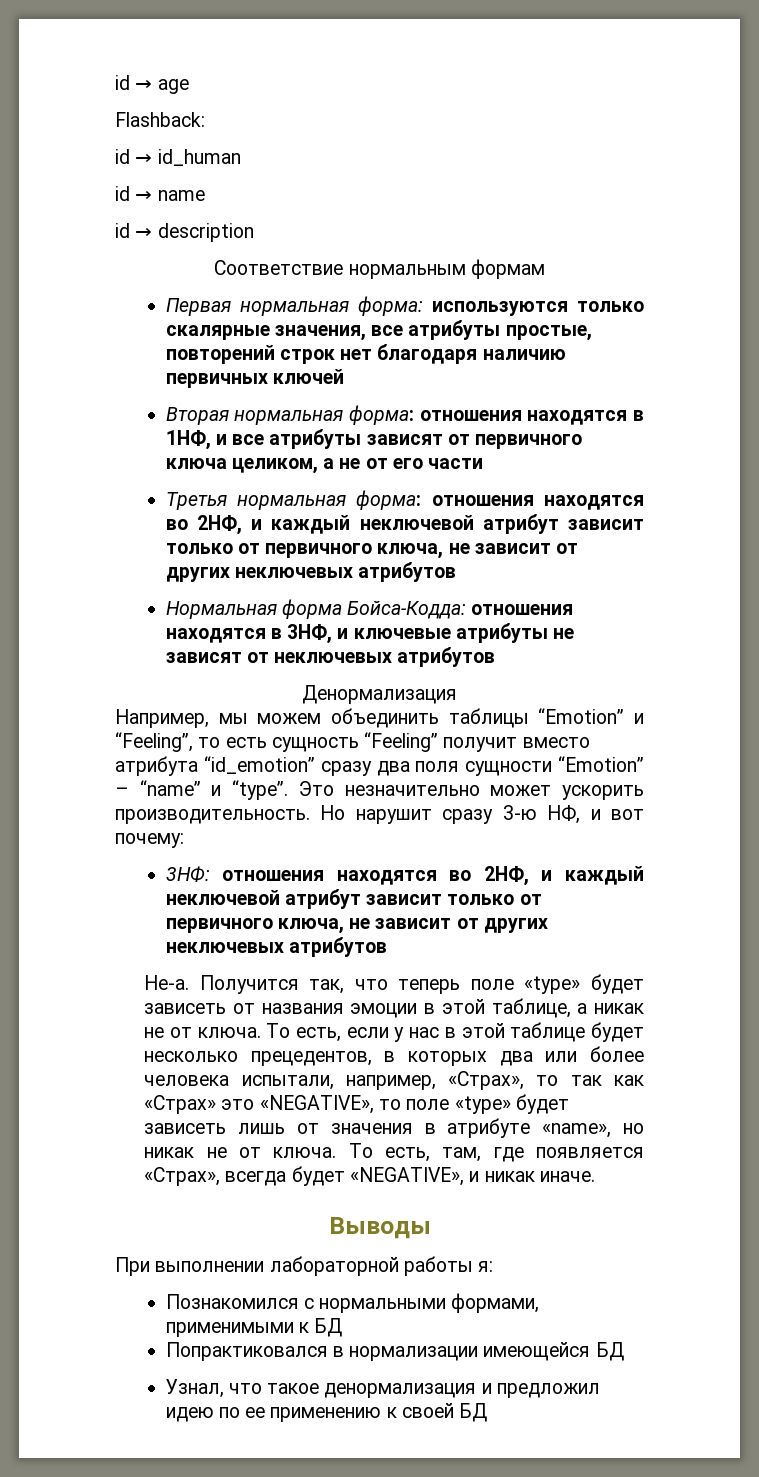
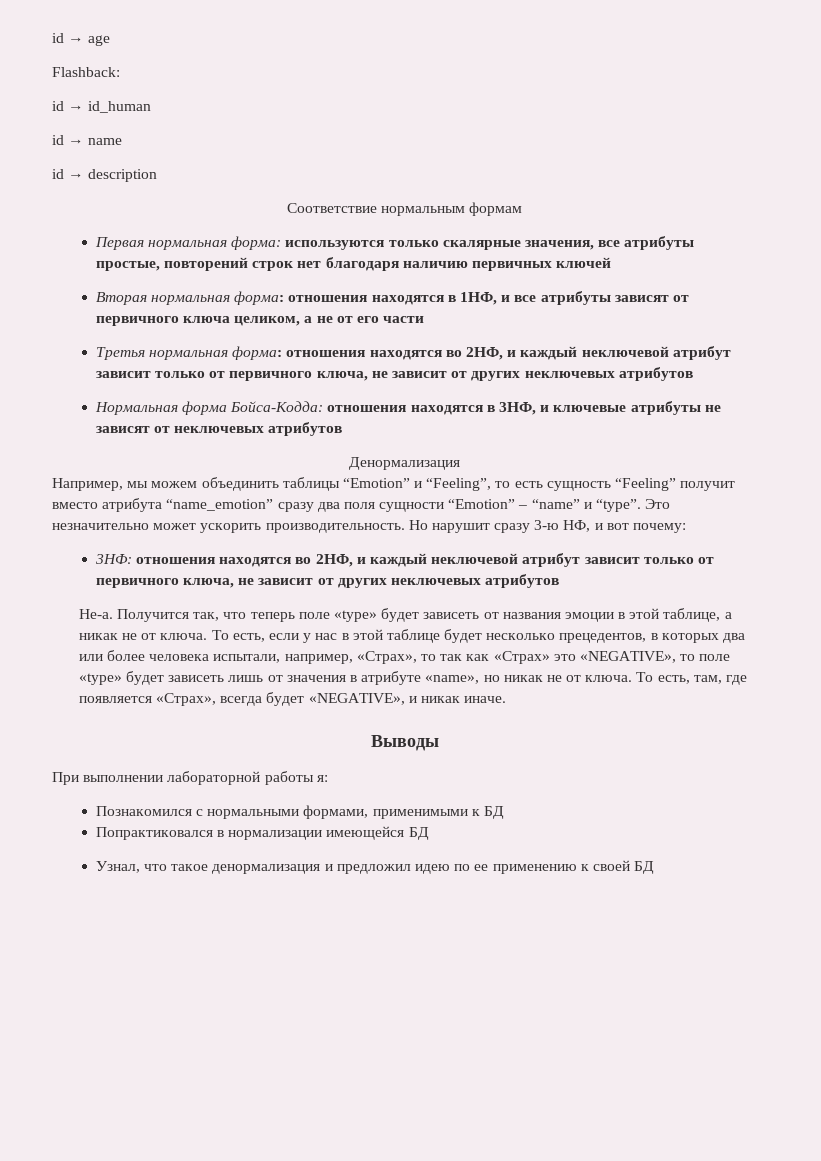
[203,756,315,774] “id_emotion” -> [166,499,274,511] “name_emotion”

